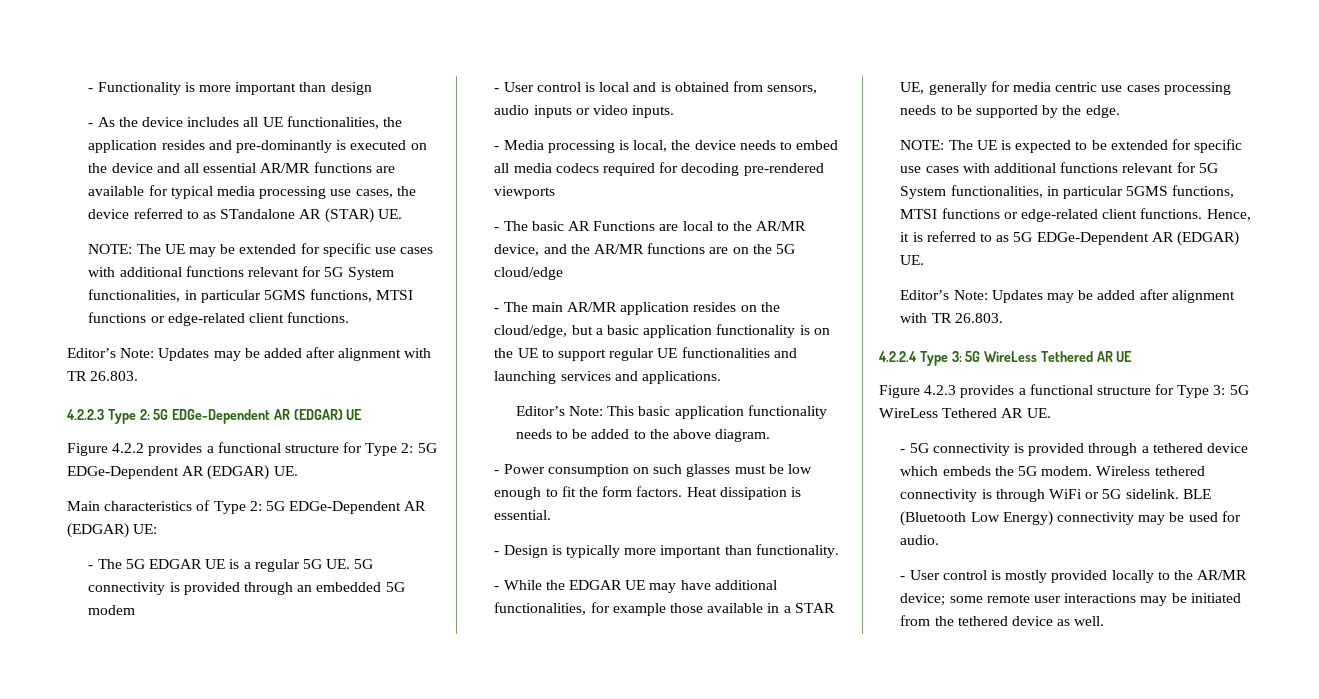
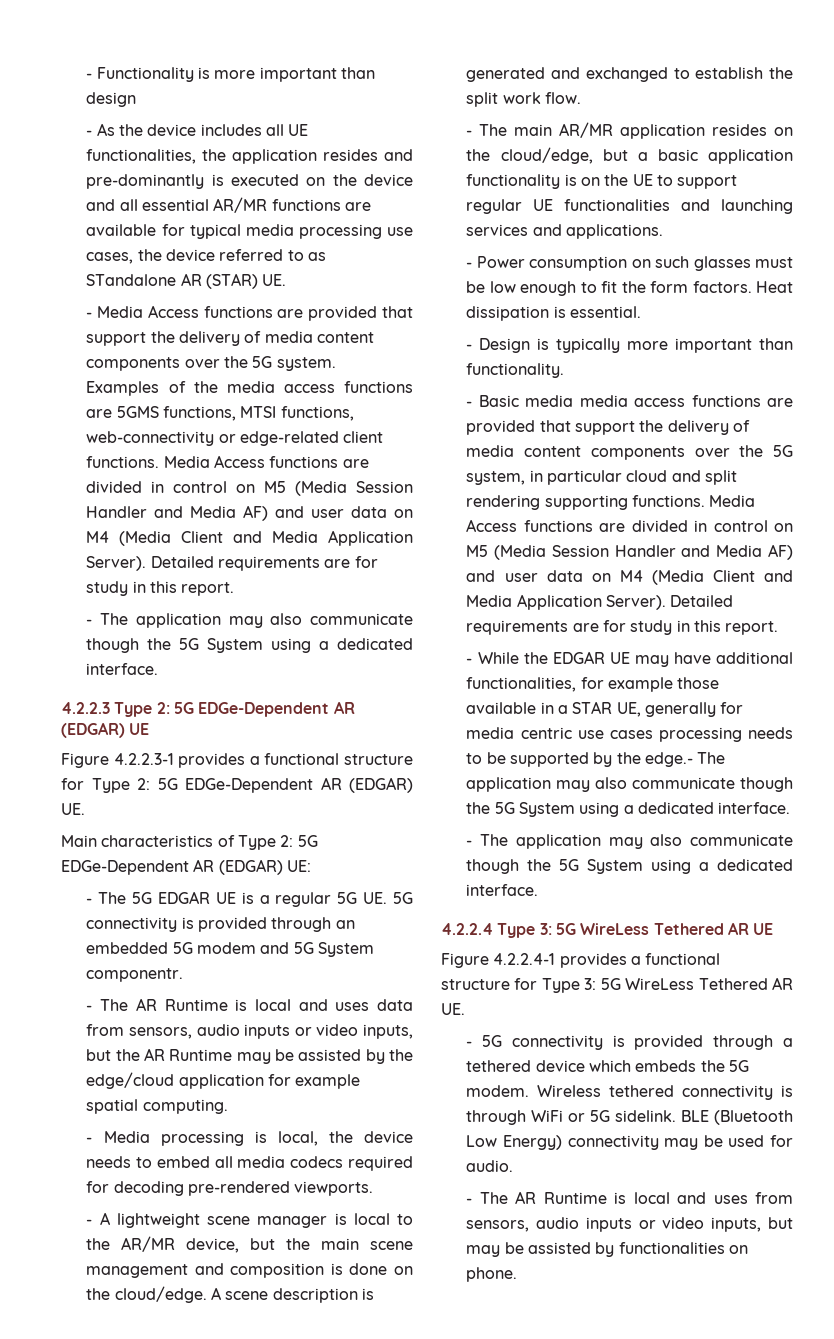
[88,243,434,257] [88,266,394,280] [88,289,414,303] [88,312,350,326] [67,347,432,361] [67,371,139,381] NOTE: The UE may be extended for specific use cases with additional functions relevant for 5G System functionalities, in particular 5GMS functions, MTSI functions or edge-related client functions. // Editor’s Note: Updates may be added after alignment with TR 26.803. -> [86,305,414,321] [86,331,375,346] [86,356,336,371] [86,381,413,396] [86,406,354,421] [86,431,384,446] [86,455,369,468] [86,481,413,496] [86,505,413,521] [86,530,413,546] [86,556,378,571] [86,581,235,596] [86,613,413,628] [86,638,413,653] [86,663,159,675] - Media Access functions are provided that support the delivery of media content components over the 5G system. Examples of the media access functions are 5GMS functions, MTSI functions, web-connectivity or edge-related client functions. Media Access functions are divided in control on M5 (Media Session Handler and Media AF) and user data on M4 (Media Client and Media Application Server). Detailed requirements are for study in this report. // - The application may also communicate though the 5G System using a dedicated interface.
[112,443,145,453] 4.2.2 -> [113,753,174,765] 4.2.2.3-1
[494,81,818,94] [494,105,675,118] // - User control is local and is obtained from sensors, audio inputs or video inputs. -> [260,942,375,957] [86,968,184,982] [86,998,413,1011] [86,1024,413,1039] [86,1048,413,1064] [86,1072,361,1089] [86,1099,228,1114] and 5G System componentr. // - The AR Runtime is local and uses data from sensors, audio inputs or video inputs, but the AR Runtime may be assisted by the edge/cloud application for example spatial computing.
[494,186,556,199] [494,221,679,231] viewports // - The basic AR Functions are -> [294,1181,374,1196] [86,1212,347,1228] viewports. // - A lightweight scene manager is
[543,243,795,254] [494,267,564,280] and the AR/MR functions are on the 5G cloud/edge -> [250,1238,413,1250] [86,1263,414,1278] [86,1286,375,1303] [466,67,793,82] [466,92,582,107] but the main scene management and composition is done on the cloud/edge. A scene description is generated and exchanged to establish the split work flow.
[515,405,827,419] [515,429,771,442] // Editor’s Note: This basic application functionality needs to be added to the above diagram. -> (664, 231) none
(839, 551) none -> [466,395,793,407] [466,420,751,435] [466,445,793,460] [466,470,738,485] [466,495,756,510] [466,519,793,532] [466,544,793,560] [466,570,793,585] [466,594,734,610] [466,620,779,635] // - Basic media media access functions are provided that support the delivery of media content components over the 5G system, in particular cloud and split rendering supporting functions. Media Access functions are divided in control on M5 (Media Session Handler and Media AF) and user data on M4 (Media Client and Media Application Server). Detailed requirements are for study in this report.
[1085,105,1120,118] [900,139,1243,153] [900,162,1218,173] [900,185,1235,199] [900,208,1251,222] [900,231,1239,246] [900,255,925,265] [900,289,1235,303] [900,313,1003,323] edge. // NOTE: The UE is expected to be extended for specific use cases with additional functions relevant for 5G System functionalities, in particular 5GMS functions, MTSI functions or edge-related client functions. Hence, it is referred to as 5G EDGe-Dependent AR (EDGAR) UE. // Editor’s Note: Updates may be added after alignment with TR 26.803. -> [645,752,726,767] [466,777,793,792] [466,802,791,817] [466,834,793,849] [466,859,793,874] [466,884,539,896] edge.- The application may also communicate though the 5G System using a dedicated interface. // - The application may also communicate though the 5G System using a dedicated interface.
[924,385,957,395] 4.2.3 -> [493,953,556,965] 4.2.2.4-1
[909,570,1248,583] [900,593,1241,606] [900,615,1105,626] User control is mostly provided locally to the AR/MR device; some remote user interactions may be initiated from the tethered device as well. -> [479,1191,793,1204] [466,1217,793,1232] [466,1242,749,1257] [466,1267,518,1282] The AR Runtime is local and uses from sensors, audio inputs or video inputs, but may be assisted by functionalities on phone.

